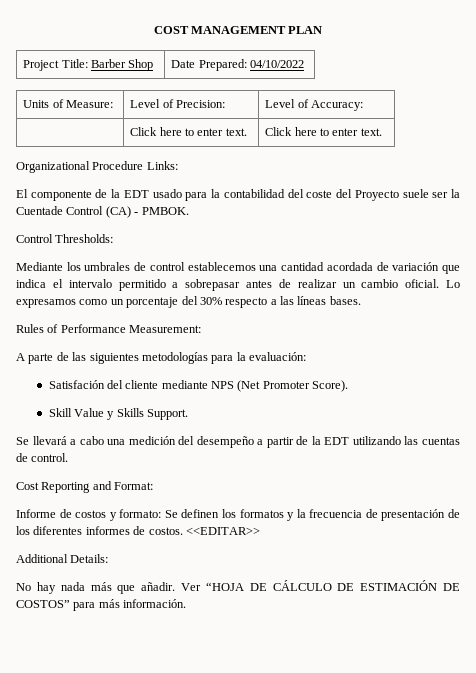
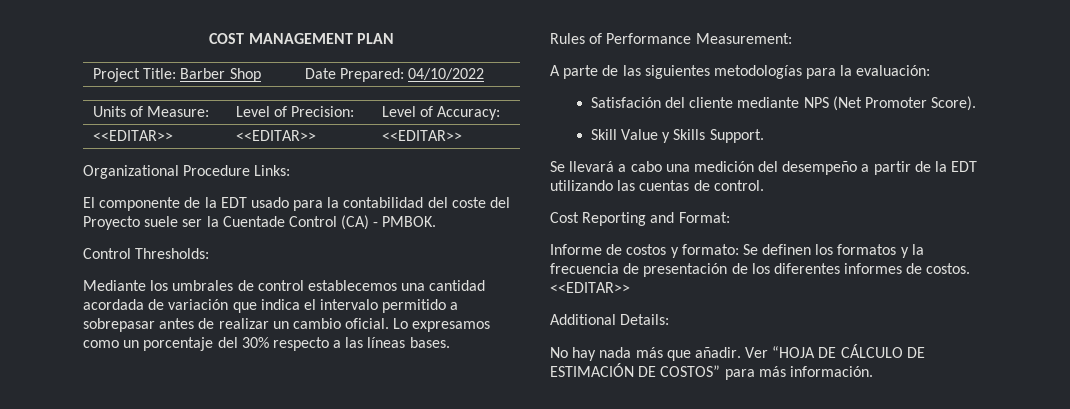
[130,127,247,136] [265,127,382,136] | Click here to enter text. | Click here to enter text. -> [92,130,173,141] [235,130,316,141] [381,130,462,141] <<EDITAR>> | <<EDITAR>> | <<EDITAR>>

